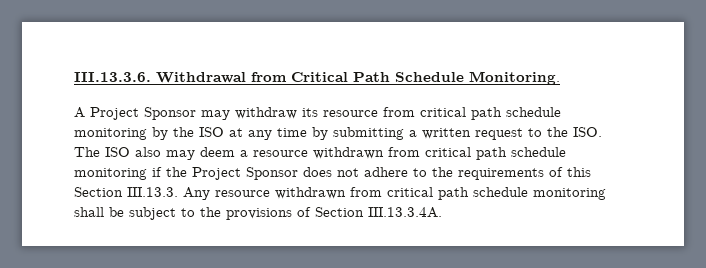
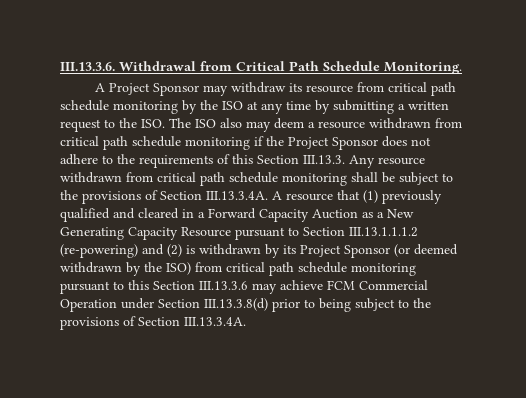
(442, 212) none -> [272,190,442,204] [60,208,414,222] [60,227,418,240] [60,244,458,258] [60,262,416,276] [60,280,428,294] [60,298,431,312] [60,316,246,330] A resource that (1) previously qualified and cleared in a Forward Capacity Auction as a New Generating Capacity Resource pursuant to Section III.13.1.1.1.2 (re-powering) and (2) is withdrawn by its Project Sponsor (or deemed withdrawn by the ISO) from critical path schedule monitoring pursuant to this Section III.13.3.6 may achieve FCM Commercial Operation under Section III.13.3.8(d) prior to being subject to the provisions of Section III.13.3.4A.

